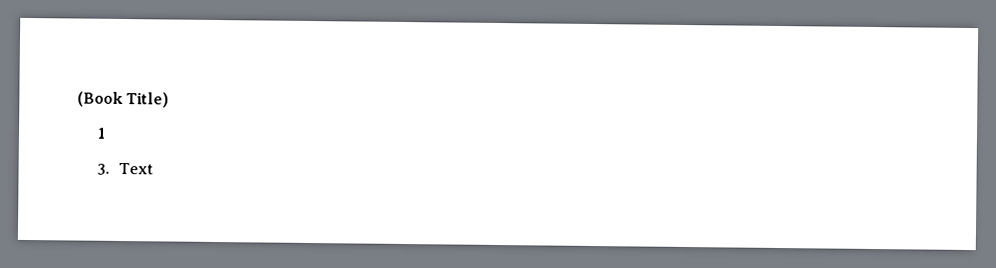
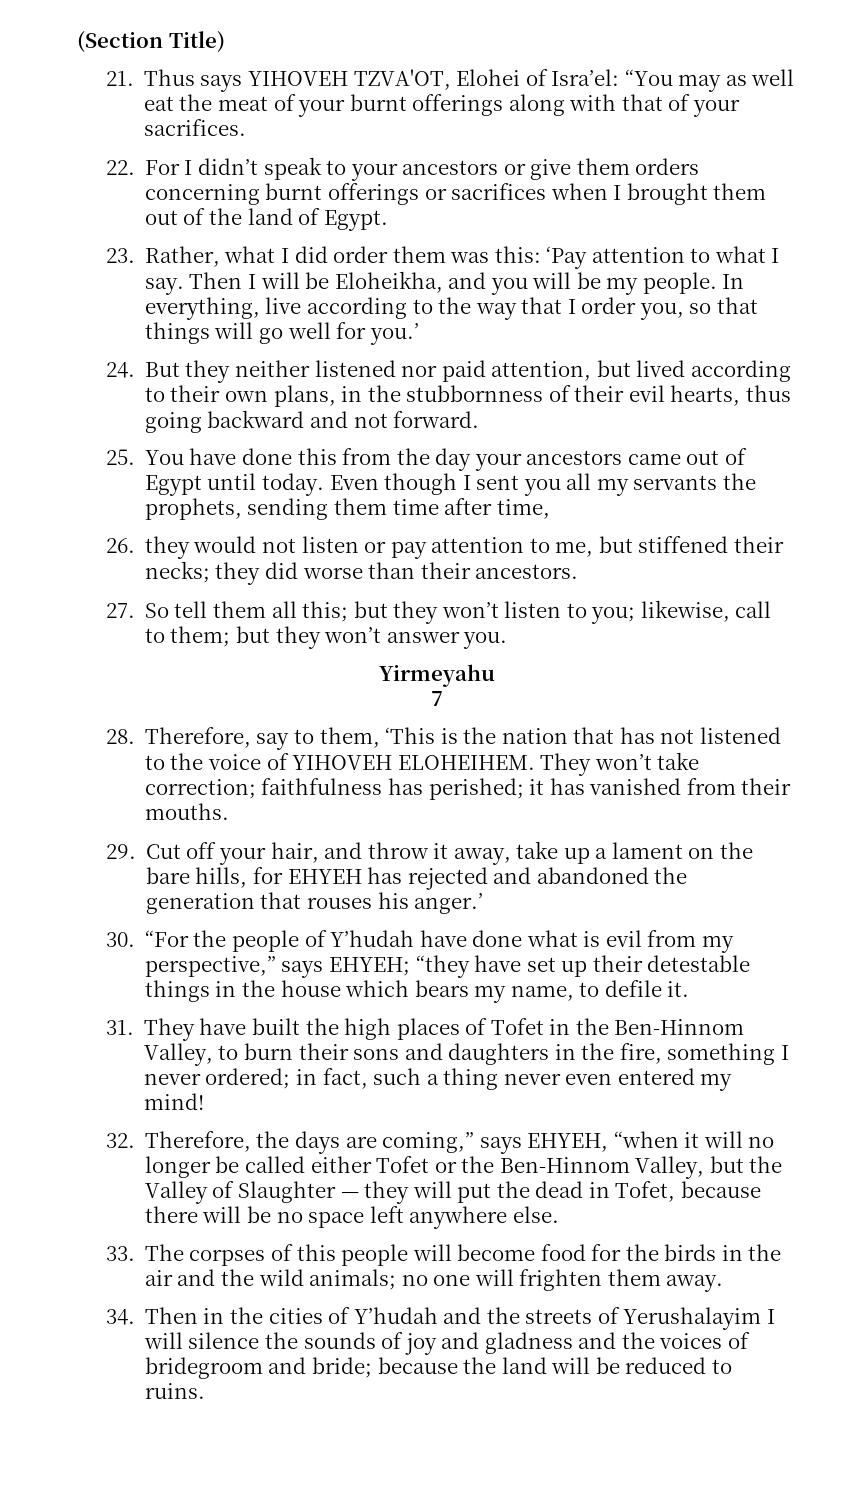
[77,91,123,107] (Book -> [77,31,163,53] (Section
[97,127,107,139] [97,162,155,175] 1 // 3. Text -> [105,69,795,92] [143,94,740,117] [143,119,246,136] [105,157,700,181] [144,183,767,205] [144,208,388,231] [105,246,780,269] [144,271,745,295] [144,297,758,320] [144,322,419,345] [105,360,791,383] [144,385,791,407] [144,410,480,433] [105,448,747,471] [144,473,756,496] [144,498,550,520] [105,536,784,559] [144,561,579,585] [105,600,772,624] [144,626,508,649] [378,664,495,687] [430,691,443,706] [105,727,781,750] [144,752,700,776] [144,778,792,800] [144,803,229,820] [105,841,753,865] [145,867,688,890] [145,892,484,914] [105,930,734,953] [144,955,751,978] [144,980,690,1003] [105,1018,745,1041] [143,1043,789,1066] [143,1068,733,1091] [143,1093,204,1110] [105,1131,775,1154] [144,1156,783,1179] [144,1181,761,1204] [144,1206,559,1229] [105,1244,782,1266] [144,1269,724,1292] [105,1307,775,1330] [143,1332,750,1355] [144,1357,732,1379] [144,1383,205,1399] 21. Thus says YIHOVEH TZVA'OT, Elohei of Isra’el: “You may as well eat the meat of your burnt offerings along with that of your sacrifices. // 22. For I didn’t speak to your ancestors or give them orders concerning burnt offerings or sacrifices when I brought them out of the land of Egypt. // 23. Rather, what I did order them was this: ‘Pay attention to what I say. Then I will be Eloheikha, and you will be my people. In everything, live according to the way that I order you, so that things will go well for you.’ // 24. But they neither listened nor paid attention, but lived according to their own plans, in the stubbornness of their evil hearts, thus going backward and not forward. // 25. You have done this from the day your ancestors came out of Egypt until today. Even though I sent you all my servants the prophets, sending them time after time, // 26. they would not listen or pay attention to me, but stiffened their necks; they did worse than their ancestors. // 27. So tell them all this; but they won’t listen to you; likewise, call to them; but they won’t answer you. // Yirmeyahu // 7 // 28. Therefore, say to them, ‘This is the nation that has not listened to the voice of YIHOVEH ELOHEIHEM. They won’t take correction; faithfulness has perished; it has vanished from their mouths. // 29. Cut off your hair, and throw it away, take up a lament on the bare hills, for EHYEH has rejected and abandoned the generation that rouses his anger.’ // 30. “For the people of Y’hudah have done what is evil from my perspective,” says EHYEH; “they have set up their detestable things in the house which bears my name, to defile it. // 31. They have built the high places of Tofet in the Ben-Hinnom Valley, to burn their sons and daughters in the fire, something I never ordered; in fact, such a thing never even entered my mind! // 32. Therefore, the days are coming,” says EHYEH, “when it will no longer be called either Tofet or the Ben-Hinnom Valley, but the Valley of Slaughter — they will put the dead in Tofet, because there will be no space left anywhere else. // 33. The corpses of this people will become food for the birds in the air and the wild animals; no one will frighten them away. // 34. Then in the cities of Y’hudah and the streets of Yerushalayim I will silence the sounds of joy and gladness and the voices of bridegroom and bride; because the land will be reduced to ruins.

